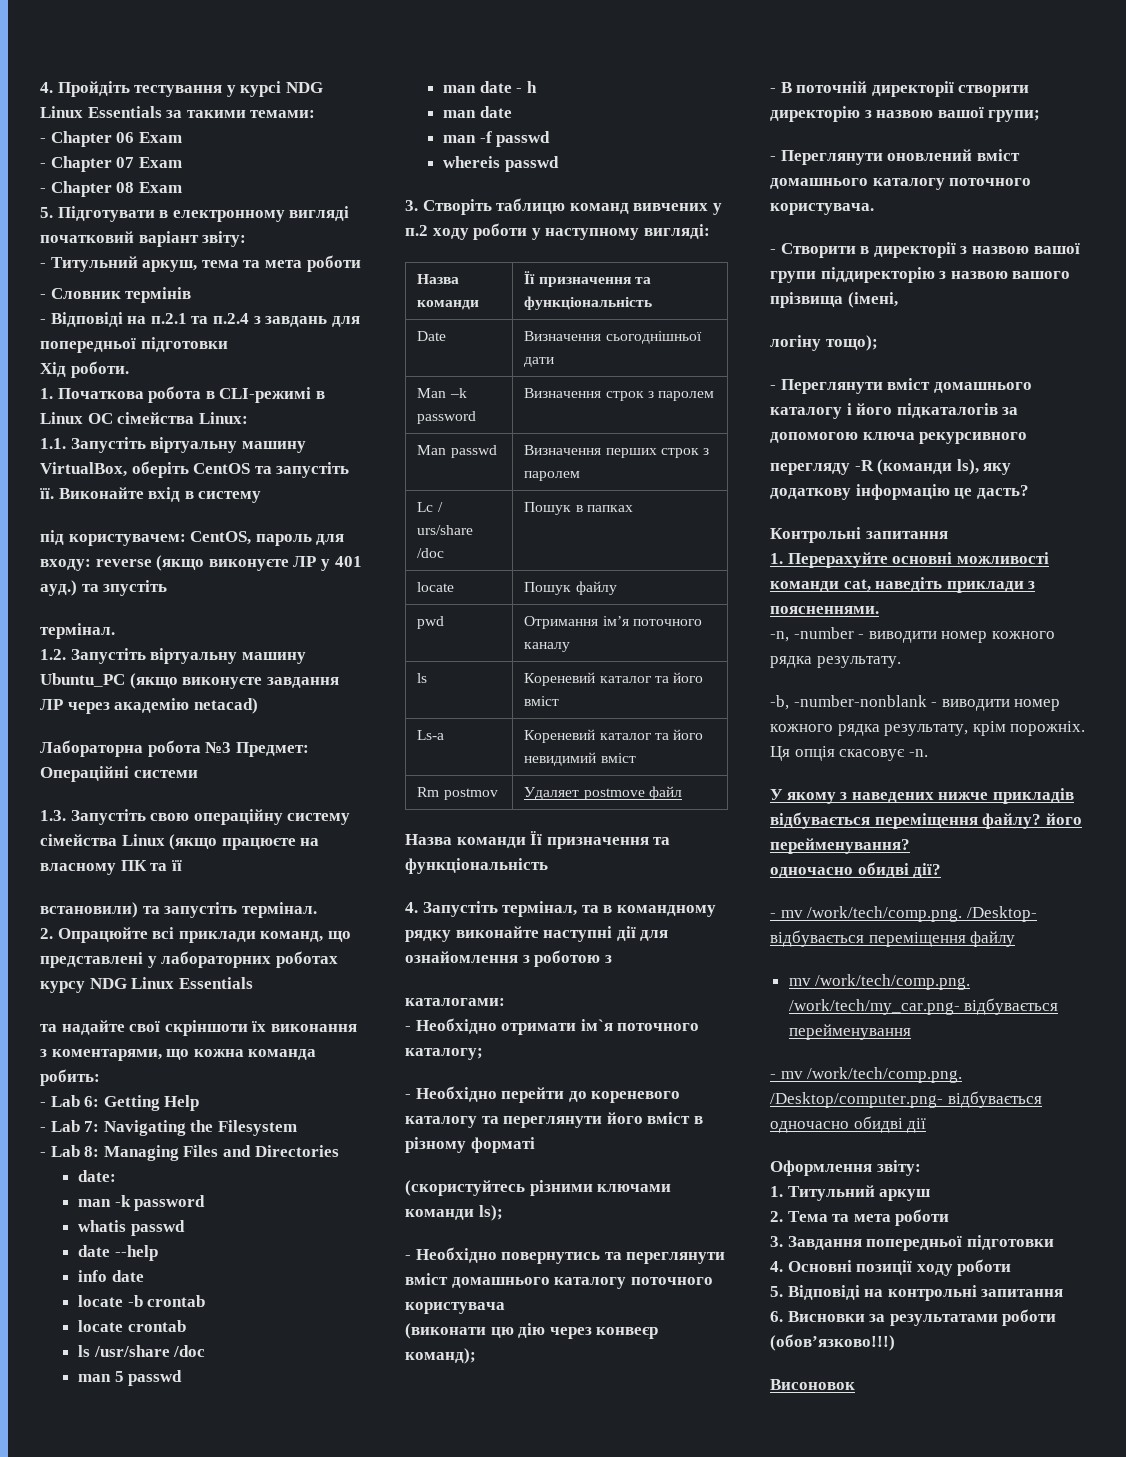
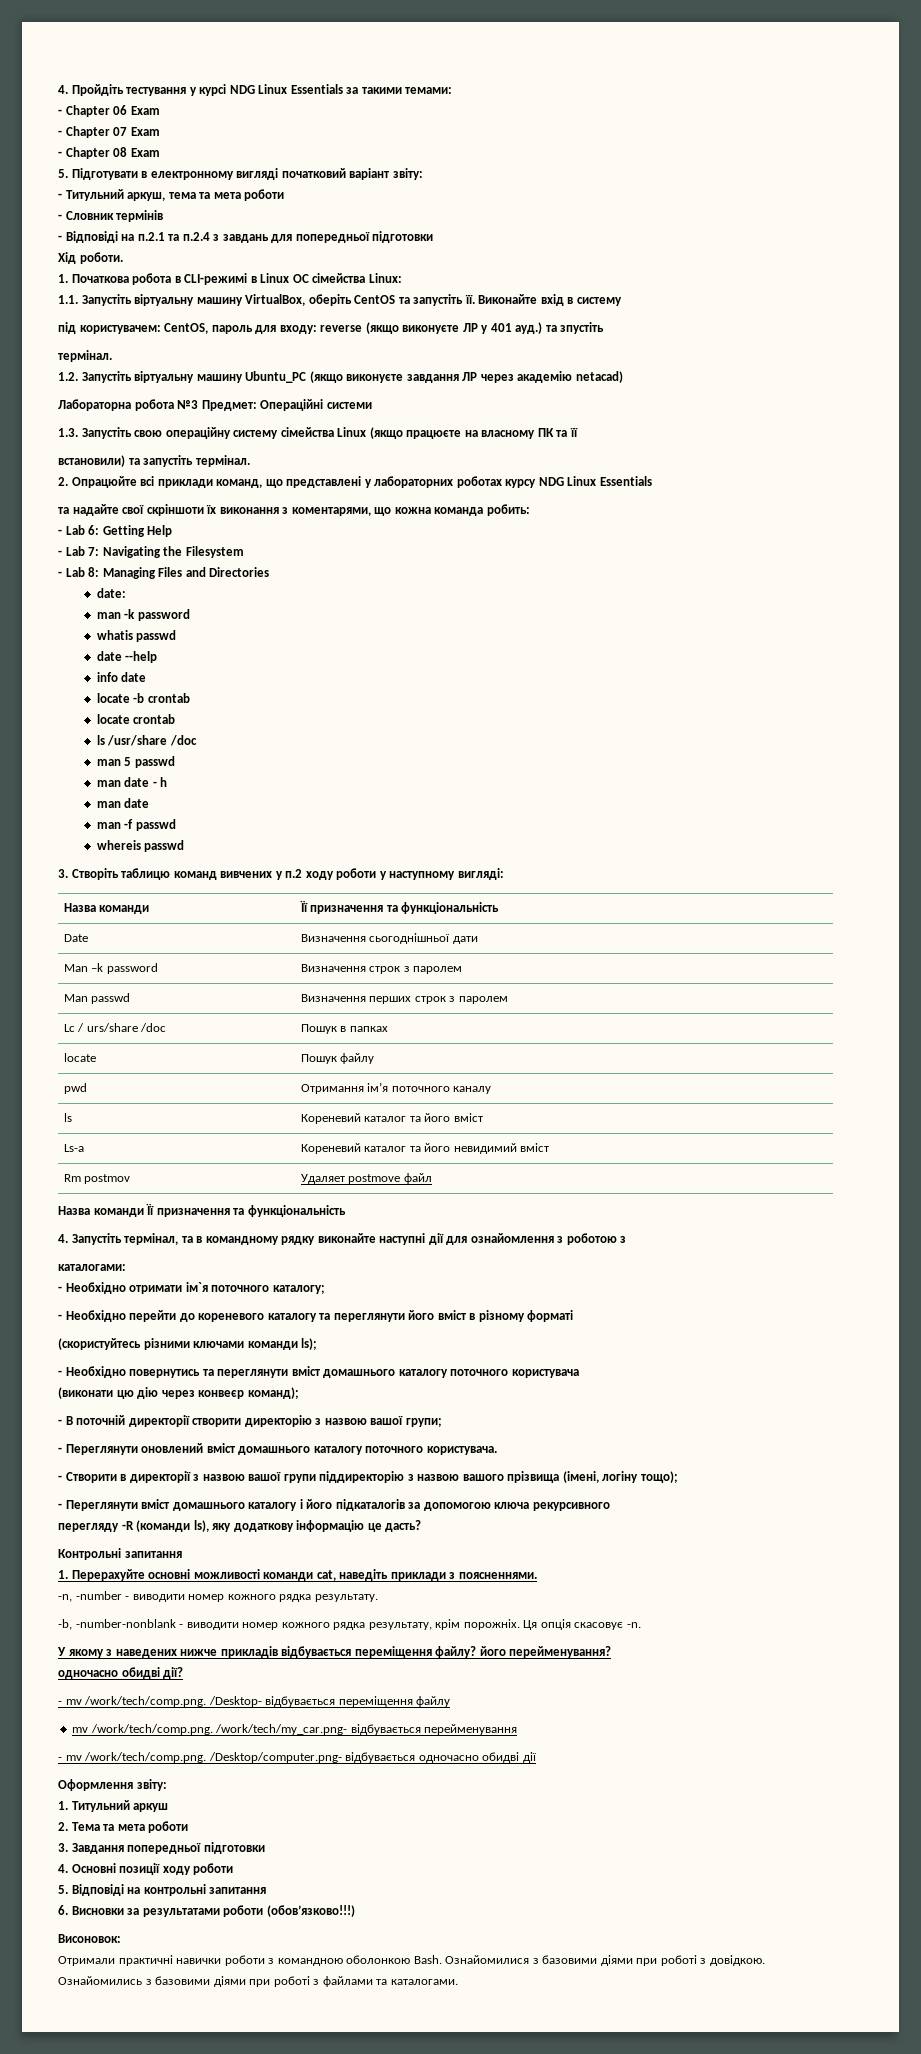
(898, 300) // -> (599, 1477) none
[770,1379,855,1390] Висоновок -> [58,1934,121,1943] [58,1955,765,1966] [58,1976,458,1987] Висоновок: // Отримали практичні навички роботи з командною оболонкою Bash. Ознайомилися з базовими діями при роботі з довідкою. Ознайомились з базовими діями при роботі з файлами та каталогами.

